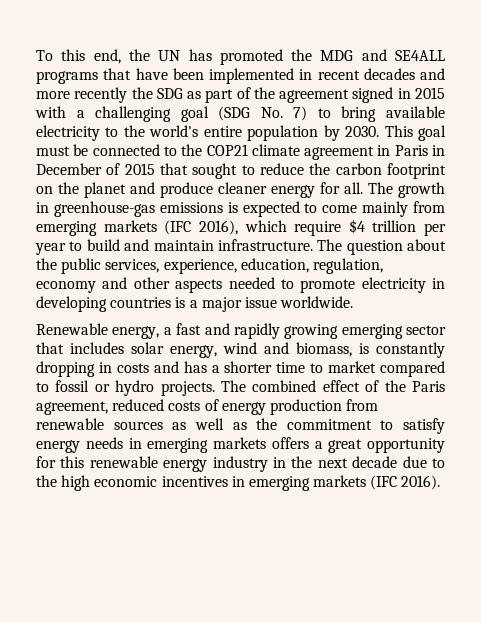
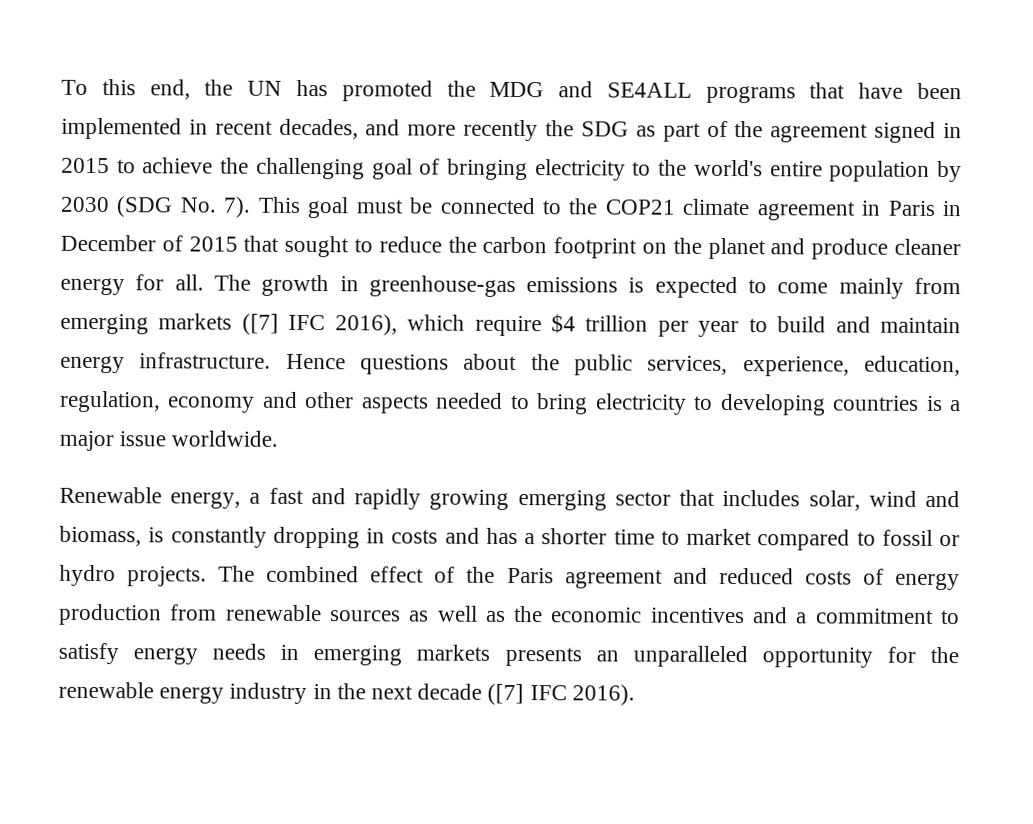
[363,68,415,80] decades -> [278,118,359,140] decades,
[35,106,445,122] with a challenging goal (SDG No. 7) to bring available -> [116,157,528,181] to achieve the challenging goal of bringing
[345,126,380,137] 2030. -> [60,196,252,218] 2030 (SDG No. 7).
[164,220,192,235] (IFC -> [241,313,326,335] ([7] IFC
[217,239,403,255] infrastructure. The question -> [60,352,449,375] energy infrastructure. Hence questions
[300,277,445,293] promote electricity in -> [536,393,714,415] bring electricity to
[131,342,217,358] solar energy, -> [808,490,861,511] solar,
[36,401,108,415] agreement, -> [564,567,708,589] agreement and
(278, 424) none -> [551,607,808,624] economic incentives and a
[271,437,363,453] offers a great -> [504,645,748,668] presents an unparalleled
[60,456,85,468] this -> [930,646,960,664] the
[402,456,445,468] [36,475,398,491] due to the high economic incentives in emerging markets (IFC -> [487,683,567,706] ([7] IFC

